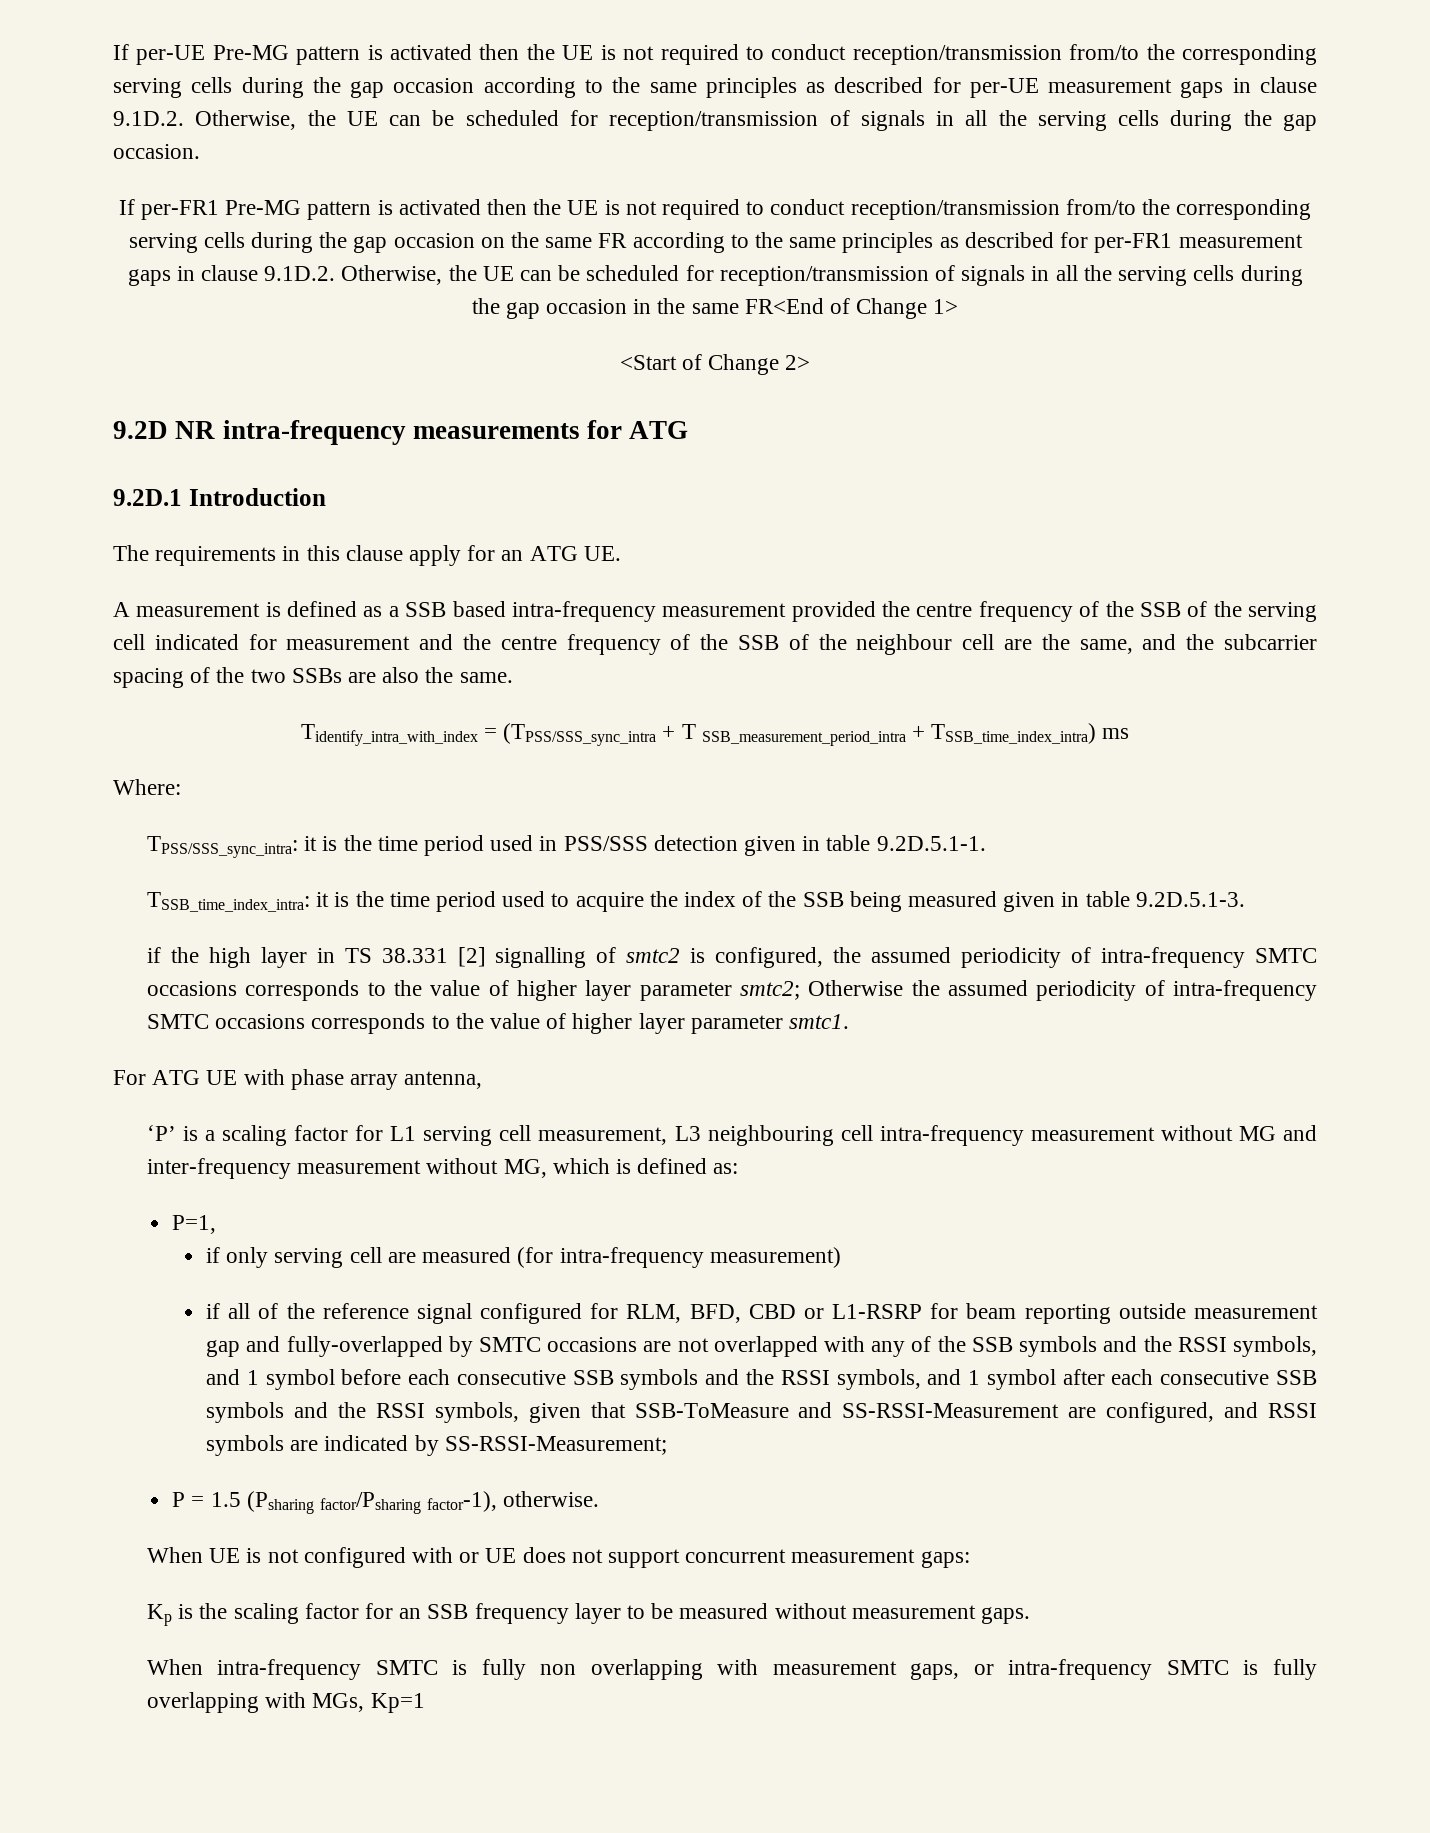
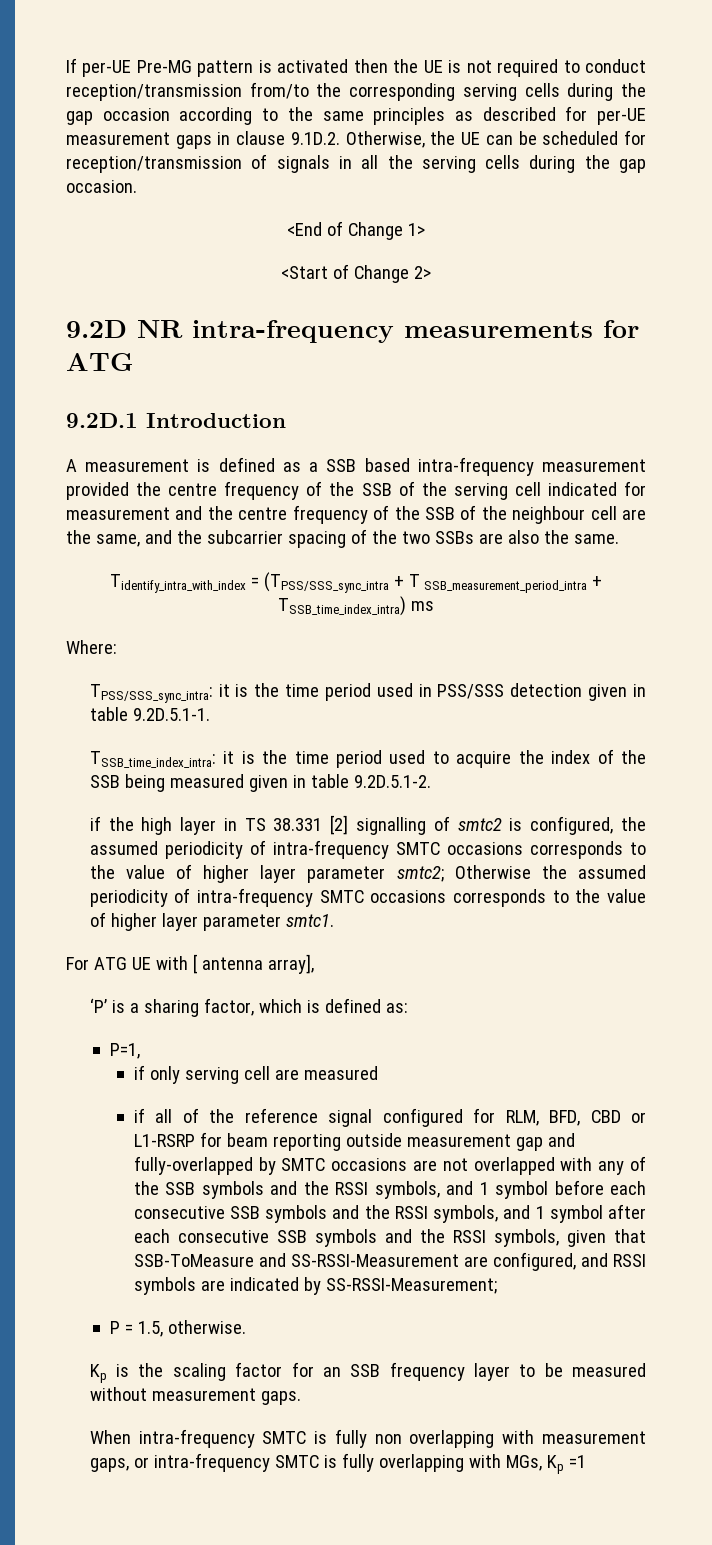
[118,199,1312,220] [128,232,1303,253] [127,265,1303,286] [471,298,824,319] If per-FR1 Pre-MG pattern is activated then the UE is not required to conduct reception/transmission from/to the corresponding serving cells during the gap occasion on the same FR according to the same principles as described for per-FR1 measurement gaps in clause 9.1D.2. Otherwise, the UE can be scheduled for reception/transmission of signals in all the serving cells during the gap occasion in the same FR<End -> [287,222,323,236] <End
[113,545,621,566] // The requirements in this clause apply for an ATG UE. -> (286, 420) none
[1135,892,1245,907] 9.2D.5.1-3. -> [353,775,431,788] 9.2D.5.1-2.
[290,1069,483,1090] phase array antenna, -> [192,954,314,974] [ antenna array],
[222,1125,1317,1146] [146,1158,547,1179] scaling factor for L1 serving cell measurement, L3 neighbouring cell intra-frequency measurement without MG and inter-frequency measurement without MG, -> [143,998,254,1017] sharing factor,
[517,1247,841,1268] (for intra-frequency measurement) -> (378, 1073) none
[210,1491,600,1514] [146,1547,970,1568] 1.5 (Psharing factor/Psharing factor-1), otherwise. // When UE is not configured with or UE does not support concurrent measurement gaps: -> [138,1320,247,1337] 1.5, otherwise.
[370,1693,425,1713] Kp=1 -> [546,1455,586,1474] Kp =1

